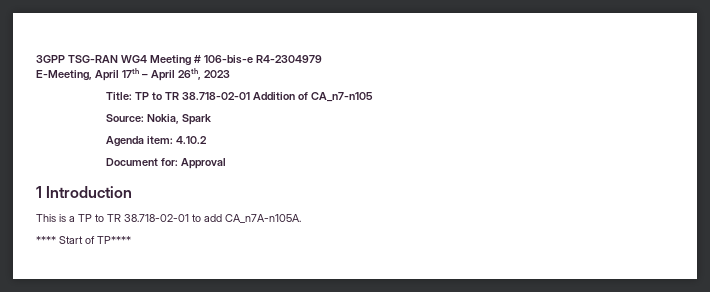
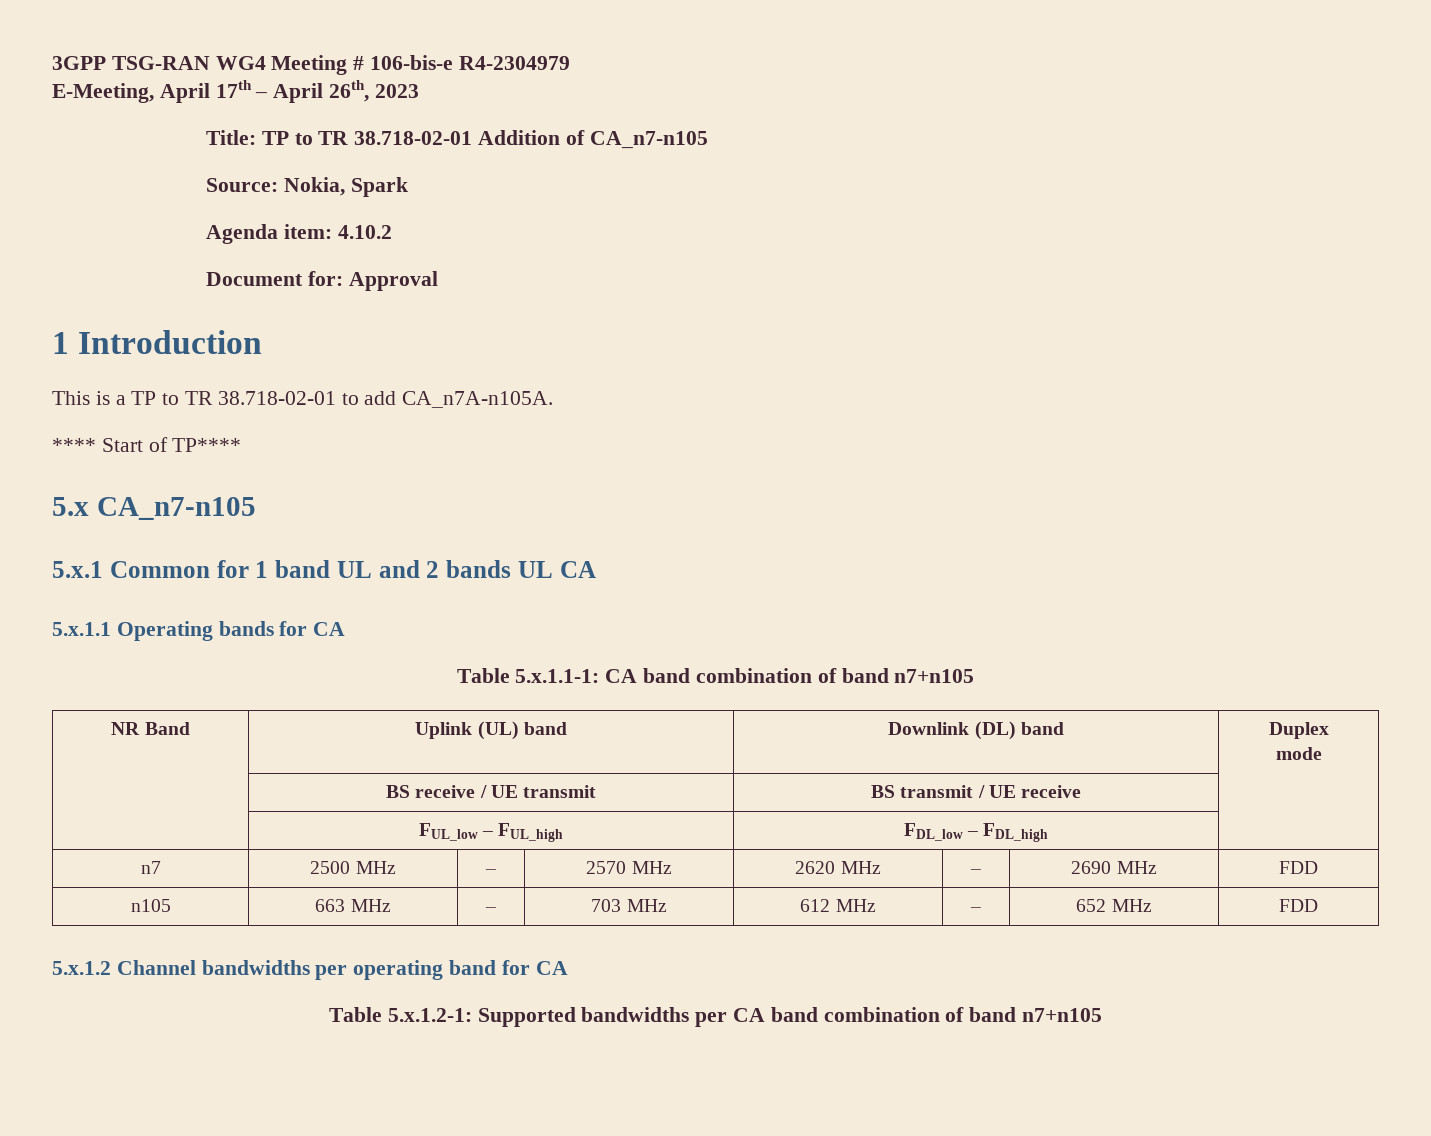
(131, 240) none -> [52,497,256,520] [52,560,596,578] [52,621,346,641] [456,668,975,683] [111,722,190,735] [415,721,567,740] [888,721,1064,740] [1268,722,1329,739] [1275,747,1322,760] [385,785,597,798] [870,785,1082,798] [418,823,564,842] [903,823,1049,842] [140,861,161,874] [310,861,396,874] [485,869,496,874] [586,861,672,874] [795,861,881,874] [969,869,981,874] [1071,861,1157,874] [1279,861,1318,874] [130,899,171,912] [315,899,391,912] [485,907,496,912] [591,899,667,912] [800,899,876,912] [969,907,981,912] [1076,899,1152,912] [1279,899,1318,912] [52,960,568,980] [328,1007,1103,1027] // 5.x CA_n7-n105 // 5.x.1 Common for 1 band UL and 2 bands UL CA // 5.x.1.1 Operating bands for CA // Table 5.x.1.1-1: CA band combination of band n7+n105 // NR Band | Uplink (UL) band | Downlink (DL) band | Duplex // mode // | BS receive / UE transmit | BS transmit / UE receive | // | FUL_low – FUL_high | FDL_low – FDL_high | // n7 | 2500 MHz | – | 2570 MHz | 2620 MHz | – | 2690 MHz | FDD // n105 | 663 MHz | – | 703 MHz | 612 MHz | – | 652 MHz | FDD // 5.x.1.2 Channel bandwidths per operating band for CA // Table 5.x.1.2-1: Supported bandwidths per CA band combination of band n7+n105

